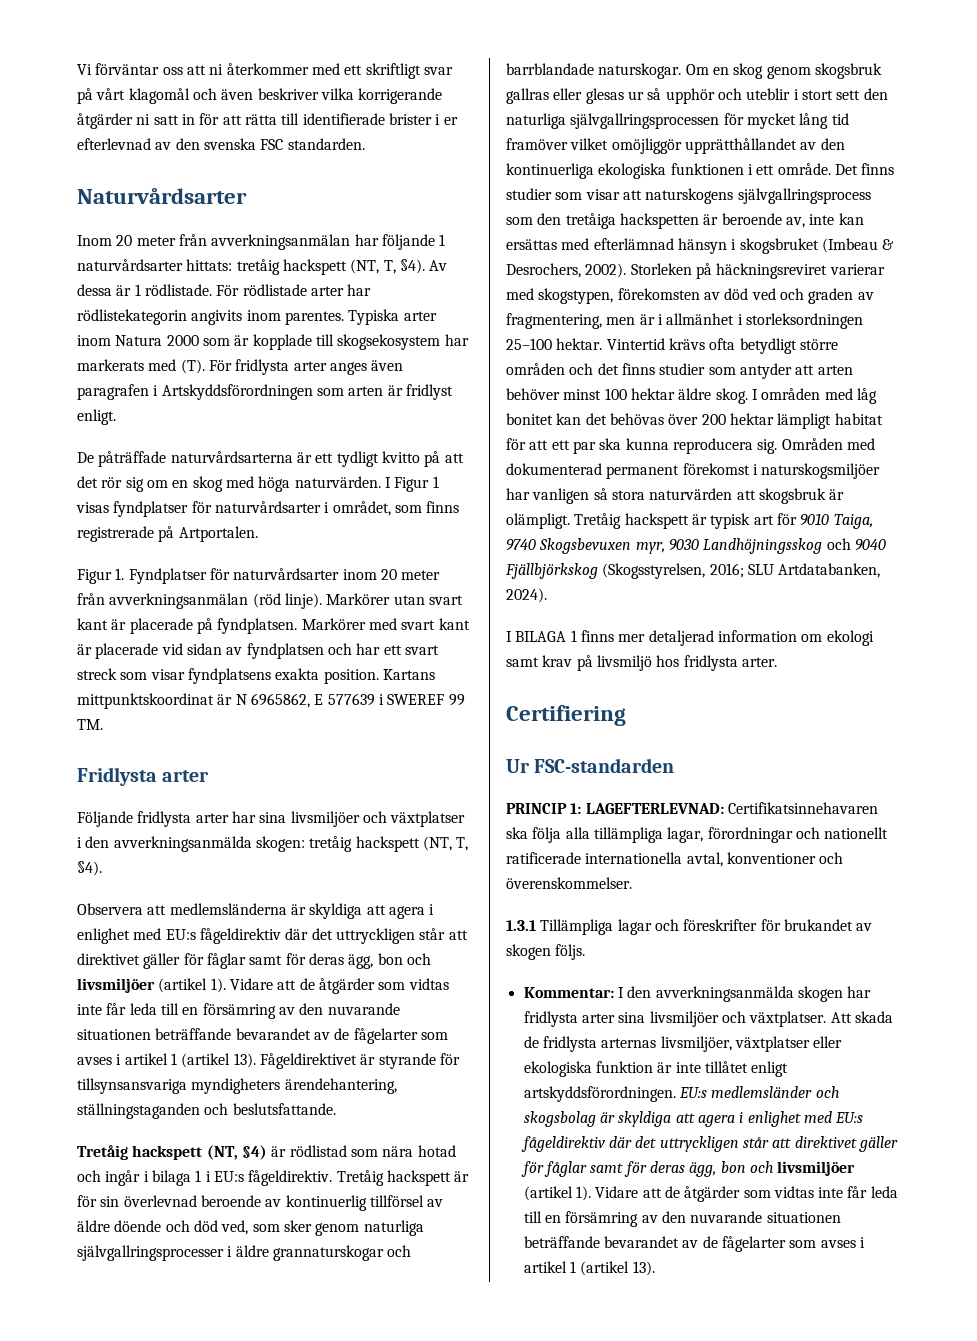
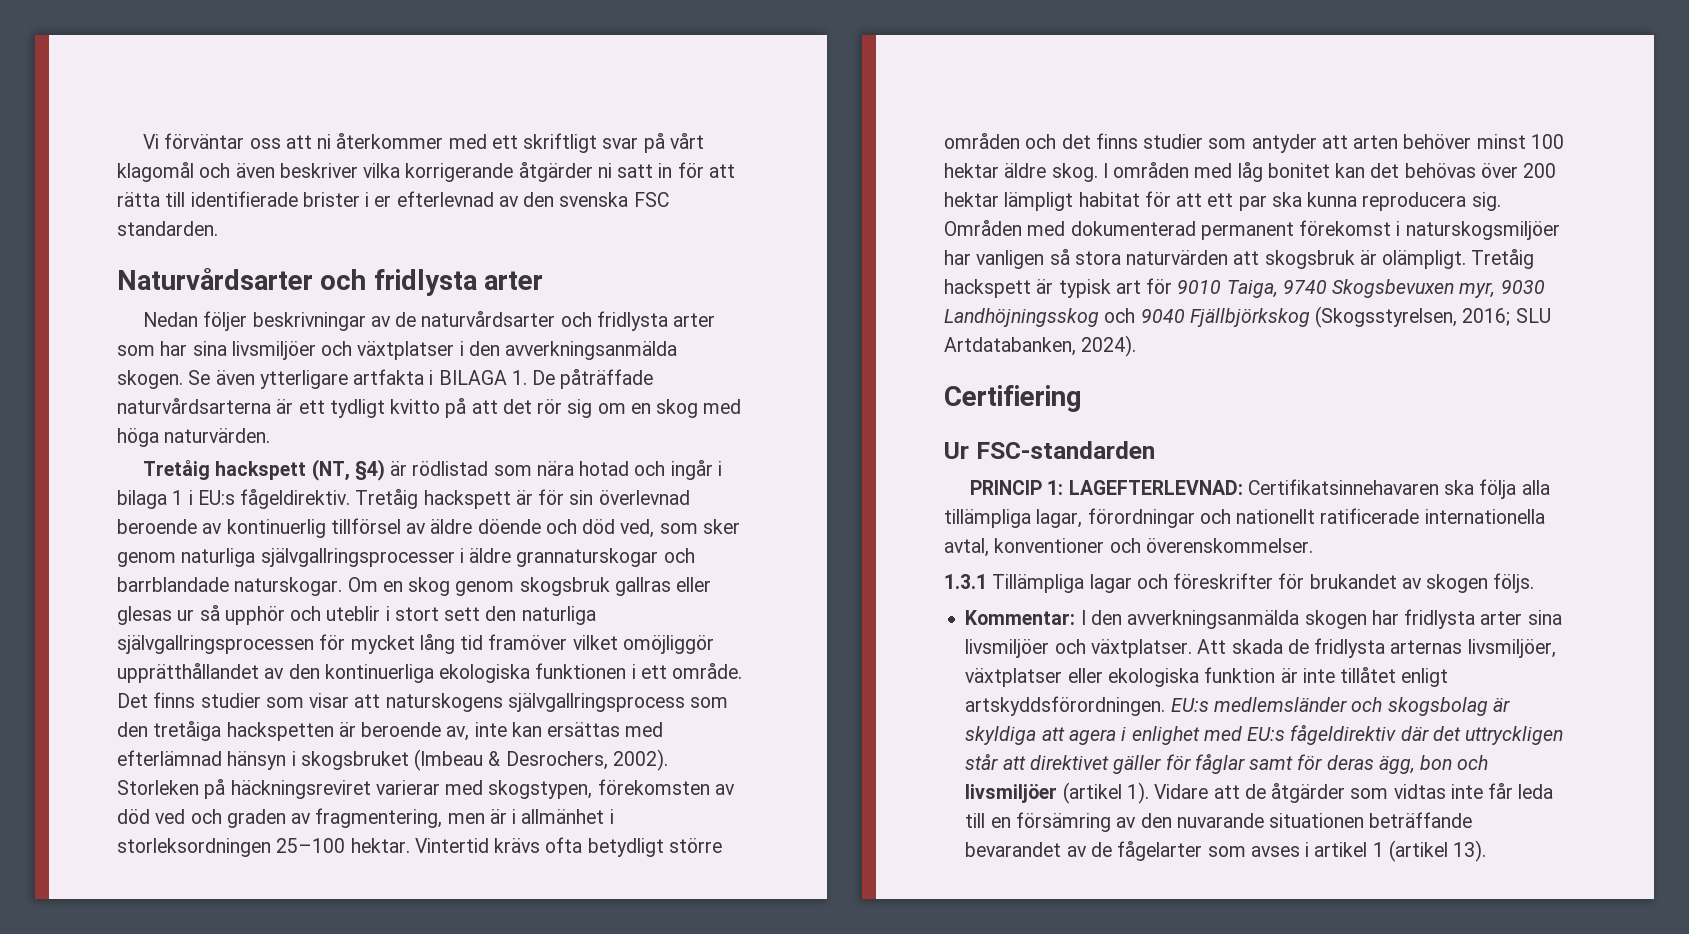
[77,234,446,250] [77,259,448,275] [77,284,372,296] [77,309,437,325] [77,334,469,350] [77,359,404,375] [77,384,453,400] [77,409,116,425] // Inom 20 meter från avverkningsanmälan har följande 1 naturvårdsarter hittats: tretåig hackspett (NT, T, §4). Av dessa är 1 rödlistade. För rödlistade arter har rödlistekategorin angivits inom parentes. Typiska arter inom Natura 2000 som är kopplade till skogsekosystem har markerats med (T). För fridlysta arter anges även paragrafen i Artskyddsförordningen som arten är fridlyst enligt. // -> [320,269,544,296] [143,311,716,331] [117,341,678,360] [117,369,527,389] och fridlysta arter // Nedan följer beskrivningar av de naturvårdsarter och fridlysta arter som har sina livsmiljöer och växtplatser i den avverkningsanmälda skogen. Se även ytterligare artfakta i BILAGA 1.
[384,476,439,492] [76,501,460,517] [77,526,258,542] [77,568,441,584] [77,593,463,609] [77,618,470,634] [77,643,439,659] [77,668,435,684] [77,693,465,709] [77,719,103,730] [77,767,210,786] [77,811,466,827] [77,836,469,852] [77,861,102,876] [77,903,435,919] [77,928,468,944] [77,953,431,969] [77,978,449,994] [77,1003,400,1019] [77,1028,448,1044] [77,1053,460,1069] [77,1078,397,1094] [77,1103,336,1119] I Figur 1 visas fyndplatser för naturvårdsarter i området, som finns registrerade på Artportalen. // Figur 1. Fyndplatser för naturvårdsarter inom 20 meter från avverkningsanmälan (röd linje). Markörer utan svart kant är placerade på fyndplatsen. Markörer med svart kant är placerade vid sidan av fyndplatsen och har ett svart streck som visar fyndplatsens exakta position. Kartans mittpunktskoordinat är N 6965862, E 577639 i SWEREF 99 TM. // Fridlysta arter // Följande fridlysta arter har sina livsmiljöer och växtplatser i den avverkningsanmälda skogen: tretåig hackspett (NT, T, §4). // Observera att medlemsländerna är skyldiga att agera i enlighet med EU:s fågeldirektiv där det uttryckligen står att direktivet gäller för fåglar samt för deras ägg, bon och livsmiljöer (artikel 1). Vidare att de åtgärder som vidtas inte får leda till en försämring av den nuvarande situationen beträffande bevarandet av de fågelarter som avses i artikel 1 (artikel 13). Fågeldirektivet är styrande för tillsynsansvariga myndigheters ärendehantering, ställningstaganden och beslutsfattande. -> (271, 435) none
[506,630,874,646] [506,655,777,671] // I BILAGA 1 finns mer detaljerad information om ekologi samt krav på livsmiljö hos fridlysta arter. -> (1137, 346) none

